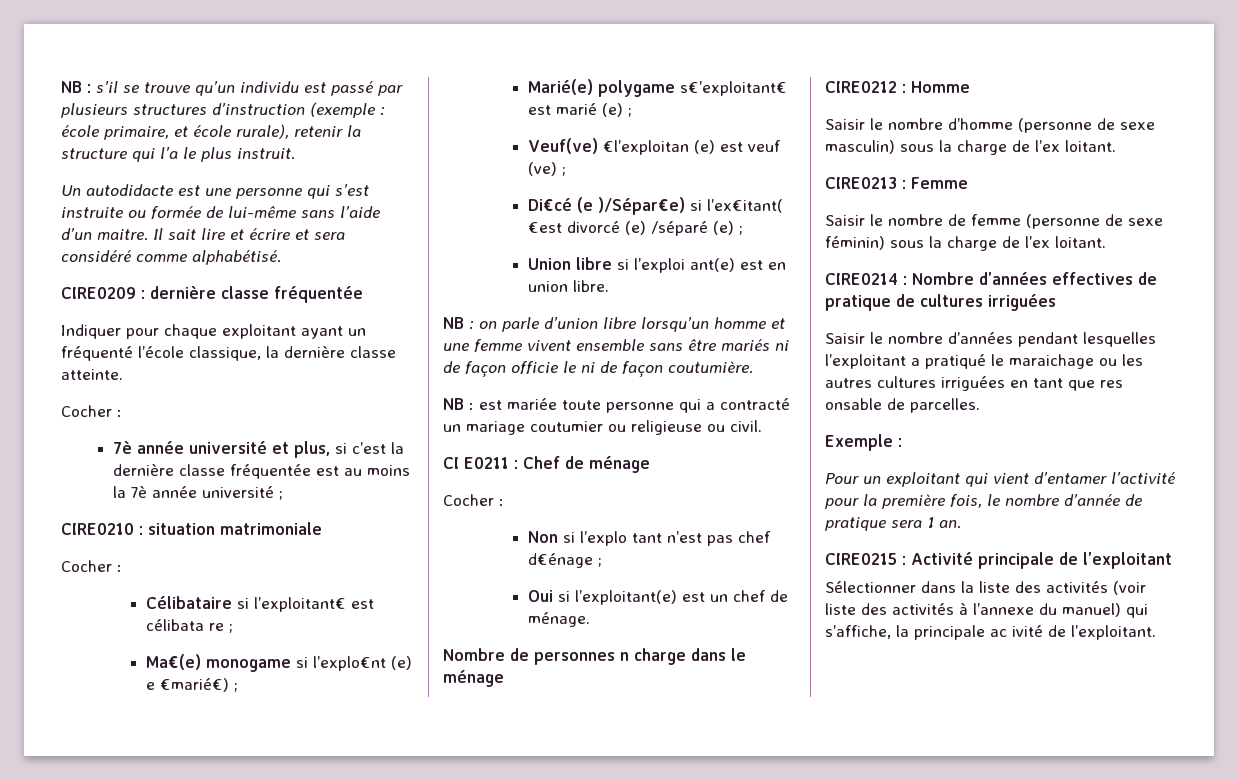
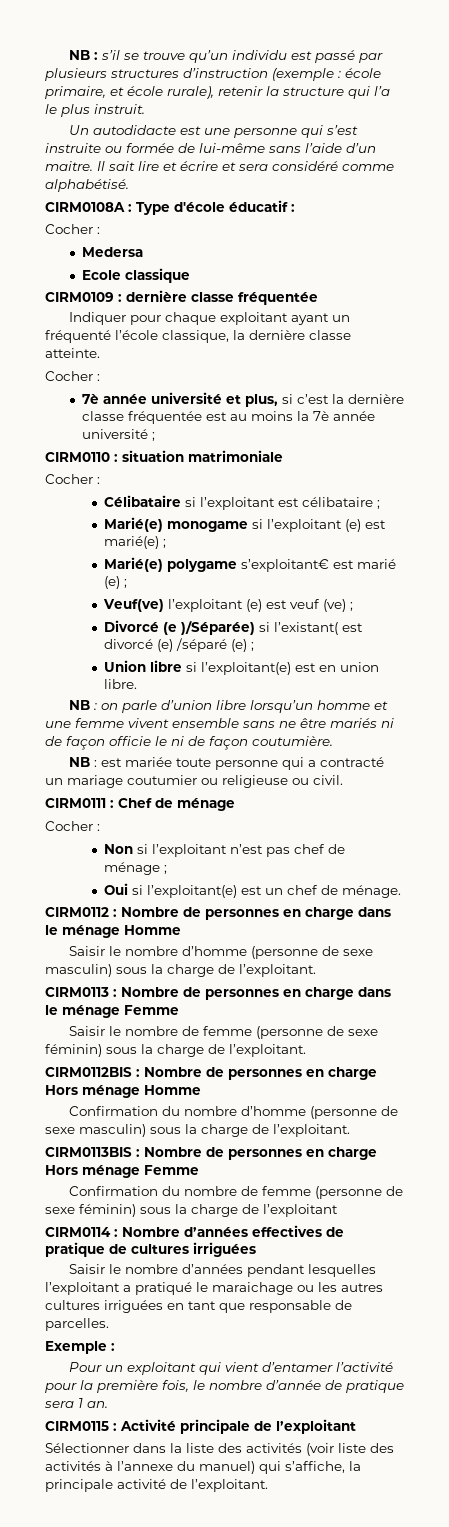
[61,287,136,299] CIRE0209 -> [45,200,295,215] [45,224,100,234] [81,247,143,257] [81,268,190,283] [45,292,114,302] CIRM0108A : Type d'école éducatif : // Cocher : // Medersa // Ecole classique // CIRM0109
[61,523,134,535] CIRE0210 -> [45,452,110,462] CIRM0110
[253,597,374,612] [145,619,233,633] [145,654,201,670] l’exploitant€ est célibata re ; // Ma€(e) -> [199,497,380,510] [103,517,163,532] l’exploitant est célibataire ; // Marié(e)
[312,656,412,671] [145,678,229,692] l’explo€nt (e) e €marié€) -> [266,519,386,532] [103,536,159,549] l’exploitant (e) est marié(e)
[679,81,787,96] s€’exploitant€ -> [240,559,329,572] s’exploitant€
[602,140,689,155] €l’exploitan -> [167,599,243,612] l’exploitant
[527,197,783,215] [527,222,562,233] Di€cé (e )/Sépar€e) si l’ex€itant( €est -> [103,620,363,635] Divorcé (e )/Séparée) si l’existant( est
[633,258,735,273] l’exploi ant(e) -> [200,662,291,675] l’exploitant(e)
(683, 347) none -> [279,721,296,728] ne
[443,457,509,469] CI E0211 -> [45,798,106,808] CIRM0111
[579,531,662,546] l’explo tant -> [151,844,227,857] l’exploitant
[527,553,593,568] d€énage -> [327,844,345,854] [103,862,160,875] de ménage
[443,648,746,665] [443,670,504,687] [825,81,906,93] Nombre de personnes n charge dans le ménage // CIRE0212 : -> [45,907,391,920] [45,925,120,938] CIRM0112 : Nombre de personnes en charge dans le ménage
[1035,140,1116,152] [825,177,906,189] l’ex loitant. // CIRE0213 : -> [239,964,316,977] [45,987,391,1000] [45,1005,120,1018] l’exploitant. // CIRM0113 : Nombre de personnes en charge dans le ménage
[1025,236,1106,248] [825,273,898,285] l’ex loitant. // CIRE0214 -> [229,1044,306,1057] [45,1067,377,1080] [45,1085,201,1098] [68,1106,398,1119] [45,1124,350,1137] [45,1147,377,1160] [45,1165,199,1178] [68,1186,403,1199] [45,1204,338,1217] [45,1227,111,1237] l’exploitant. // CIRM0112BIS : Nombre de personnes en charge Hors ménage Homme // Confirmation du nombre d’homme (personne de sexe masculin) sous la charge de l’exploitant. // CIRM0113BIS : Nombre de personnes en charge Hors ménage Femme // Confirmation du nombre de femme (personne de sexe féminin) sous la charge de l’exploitant // CIRM0114
[1100,380,1123,388] [825,398,882,410] res onsable -> [249,1300,331,1313] responsable
[825,553,897,565] CIRE0215 -> [45,1421,109,1431] CIRM0115
[990,625,1043,637] ac ivité -> [117,1479,166,1489] activité

